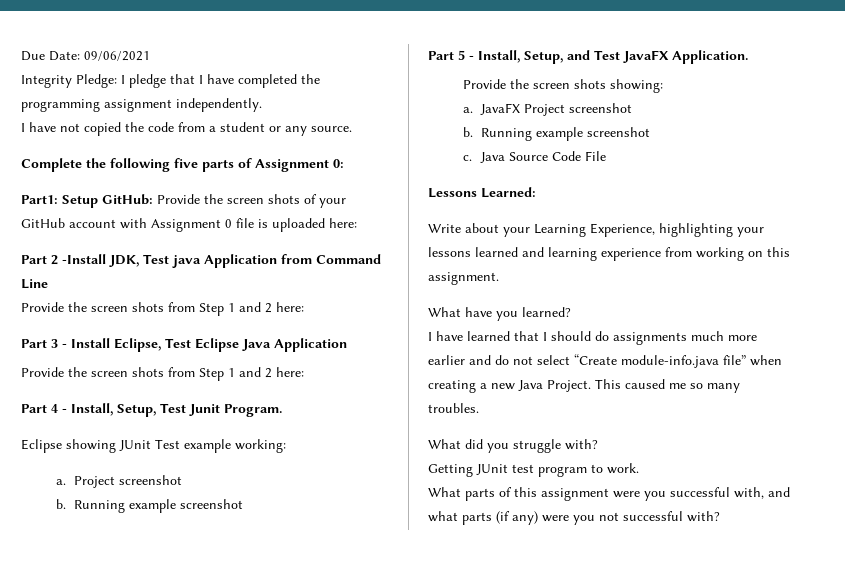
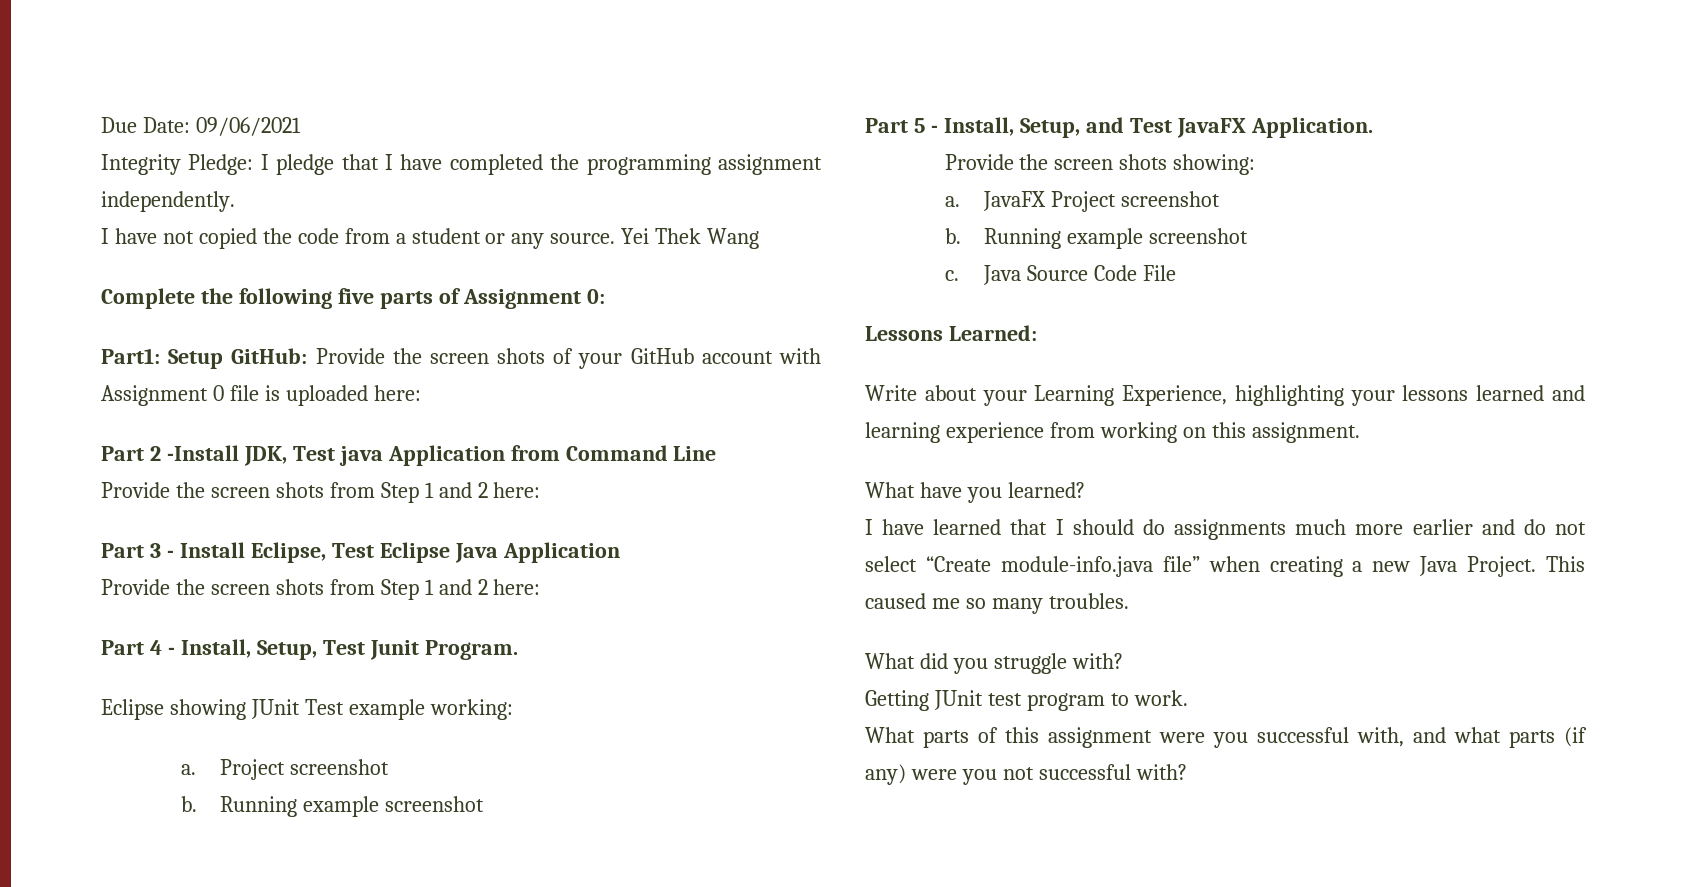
(352, 129) none -> [621,228,760,249] Yei Thek Wang

